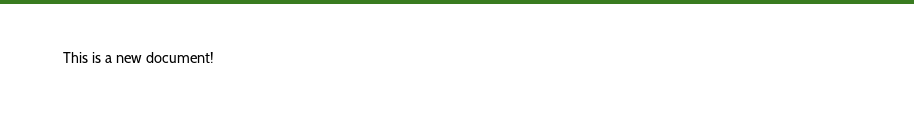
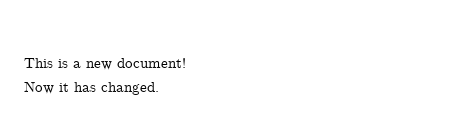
(214, 57) none -> [24,81,159,95] // Now it has changed.

